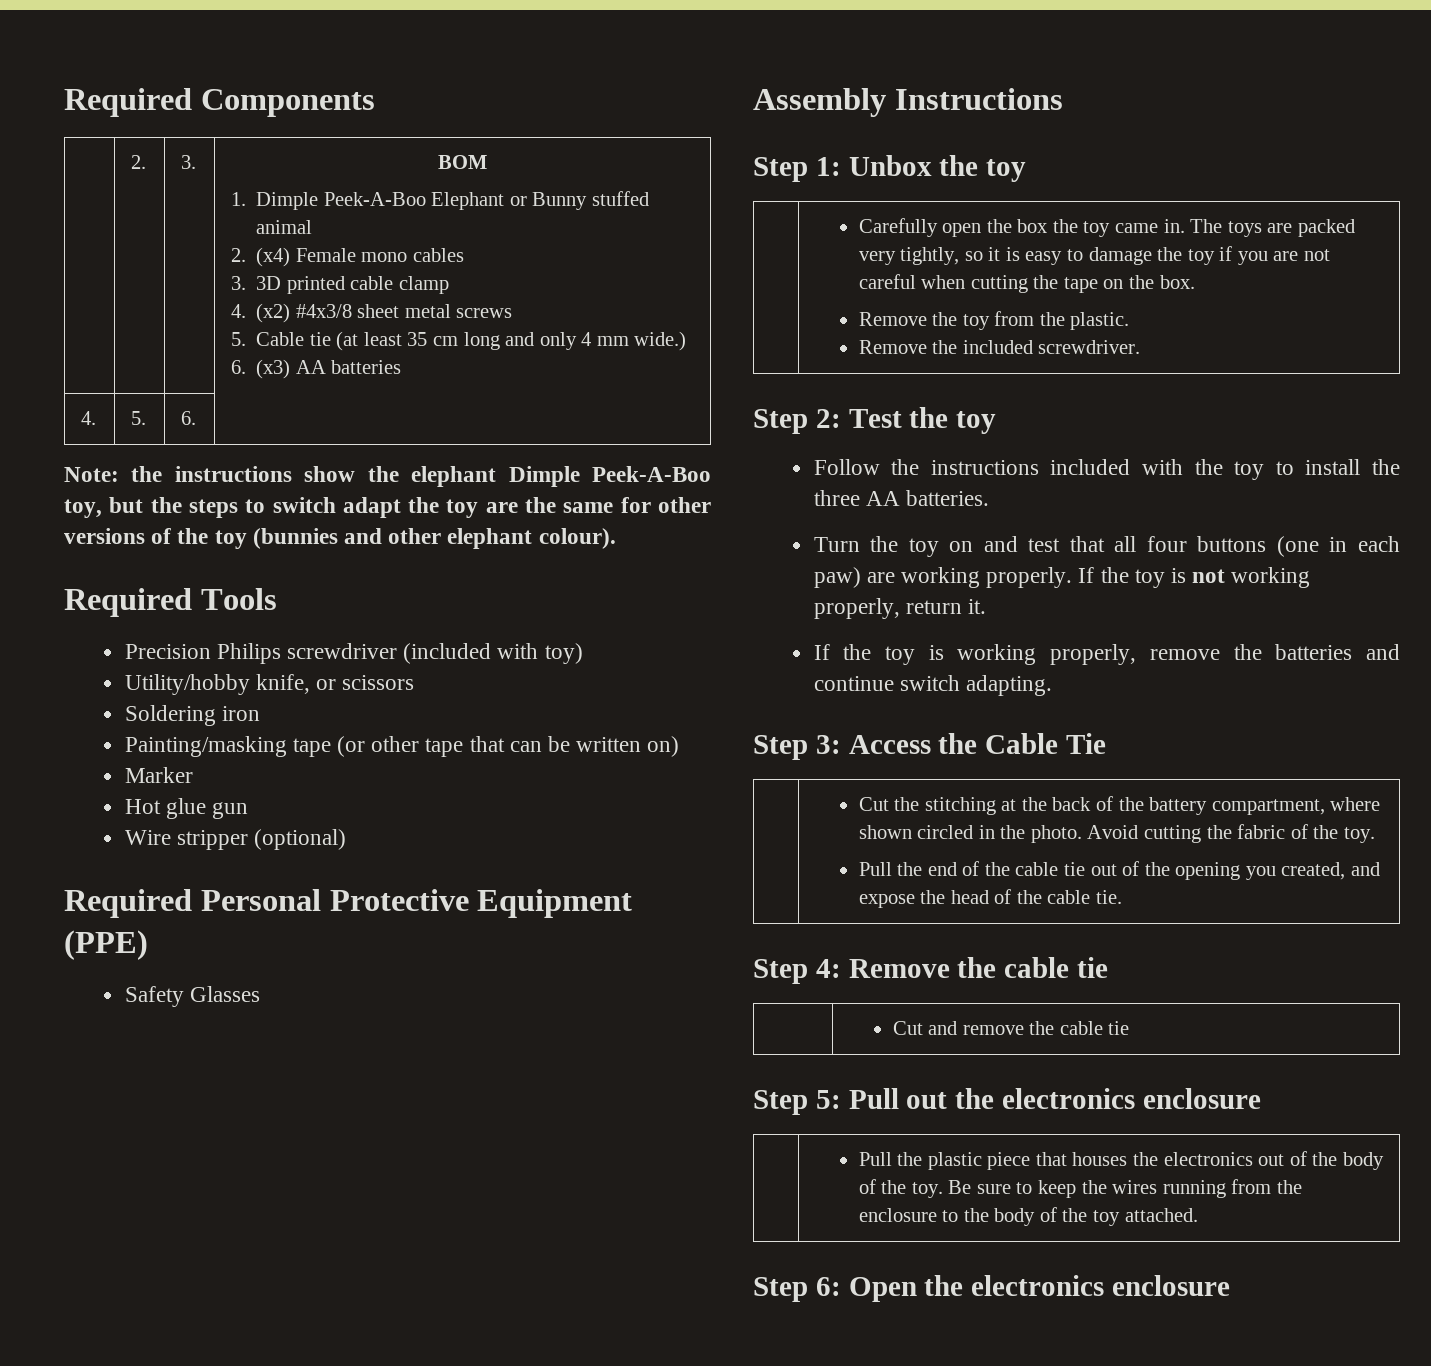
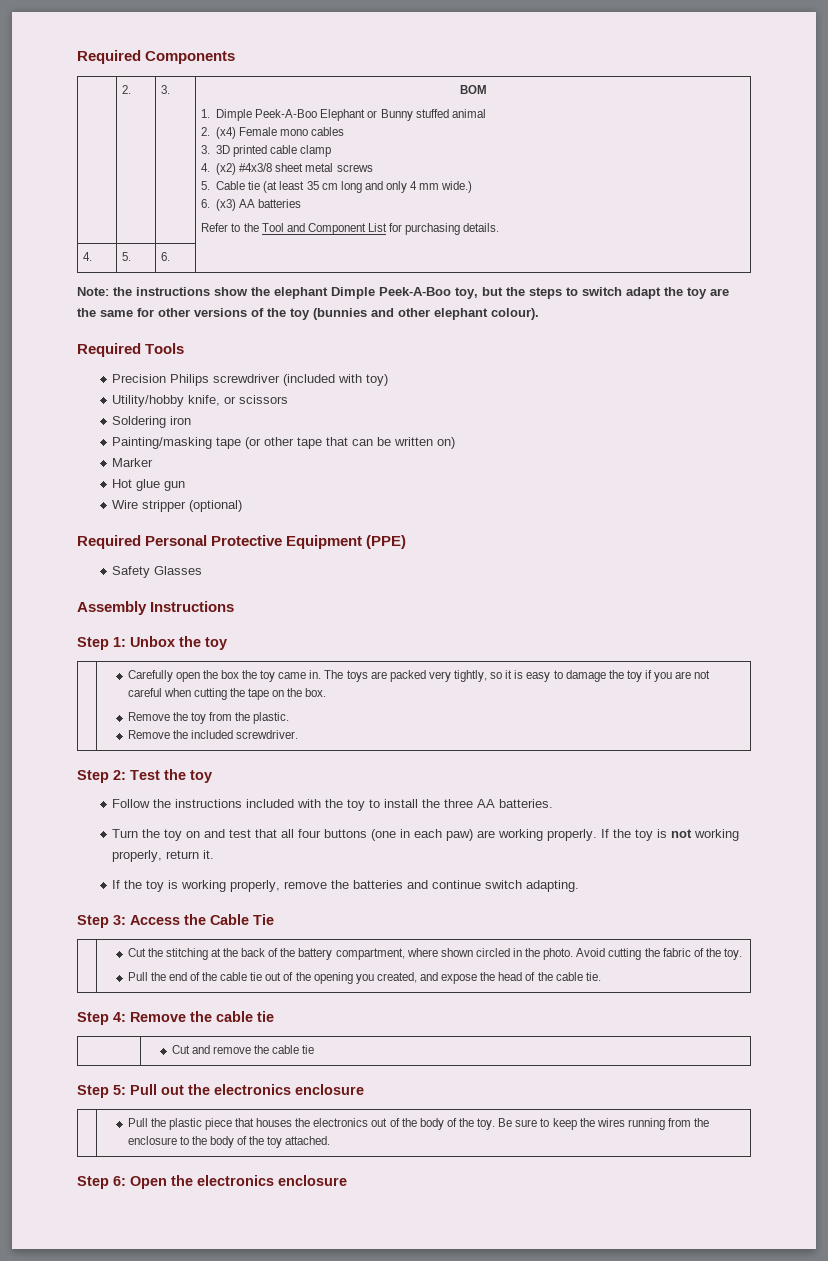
(402, 367) none -> [201,223,500,235] // Refer to the Tool and Component List for purchasing details.

